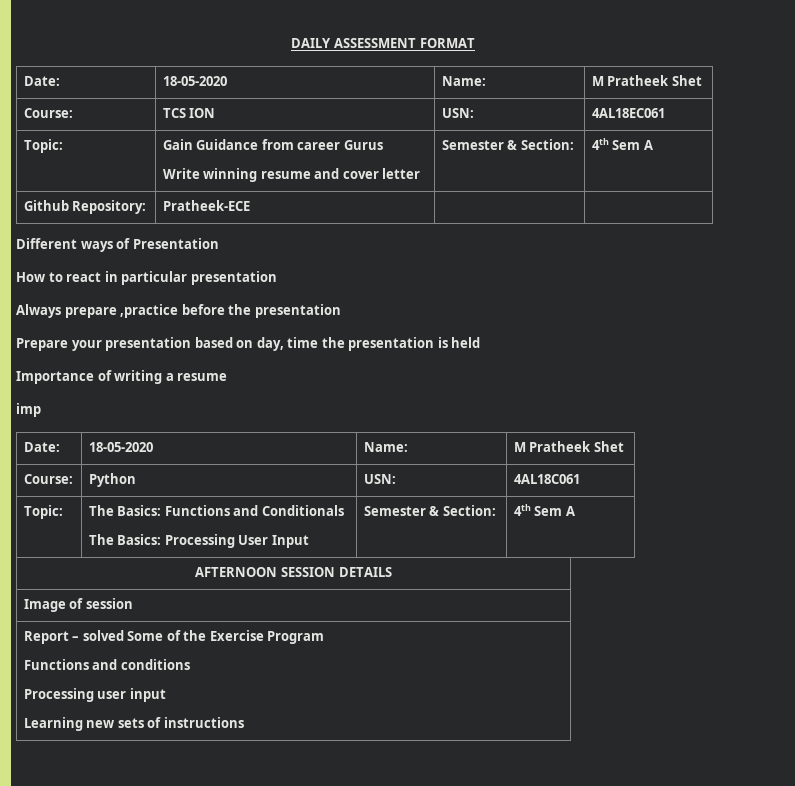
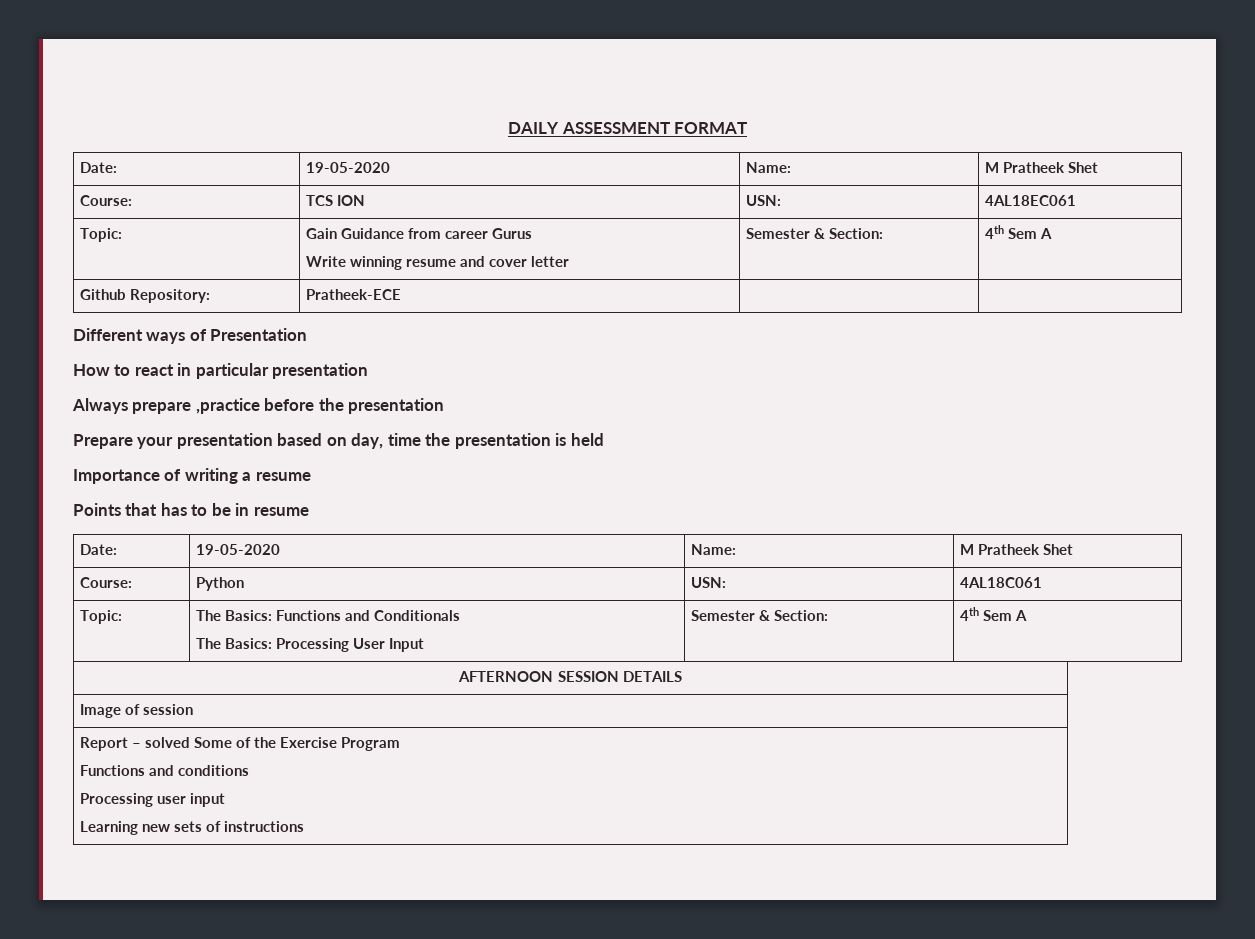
[162,76,227,86] 18-05-2020 -> [306,162,391,173] 19-05-2020
[16,403,41,417] [23,442,60,452] [88,442,153,452] imp // Date: | 18-05-2020 -> [73,503,309,516] [80,544,118,555] [196,544,281,555] Points that has to be in resume // Date: | 19-05-2020

